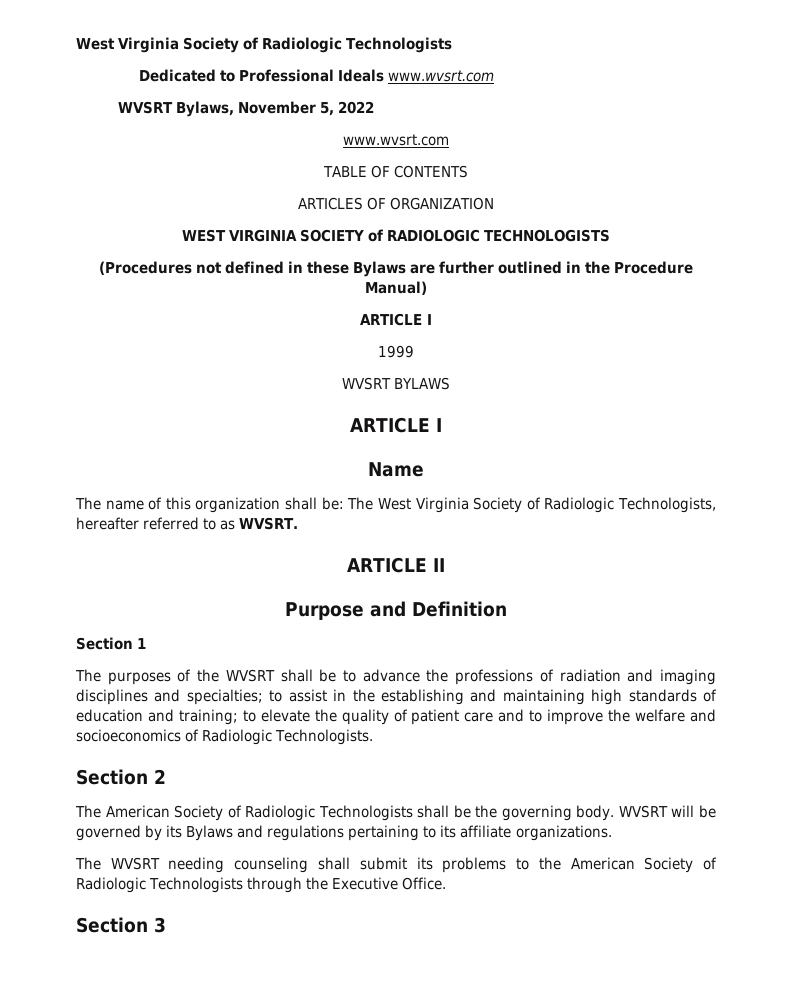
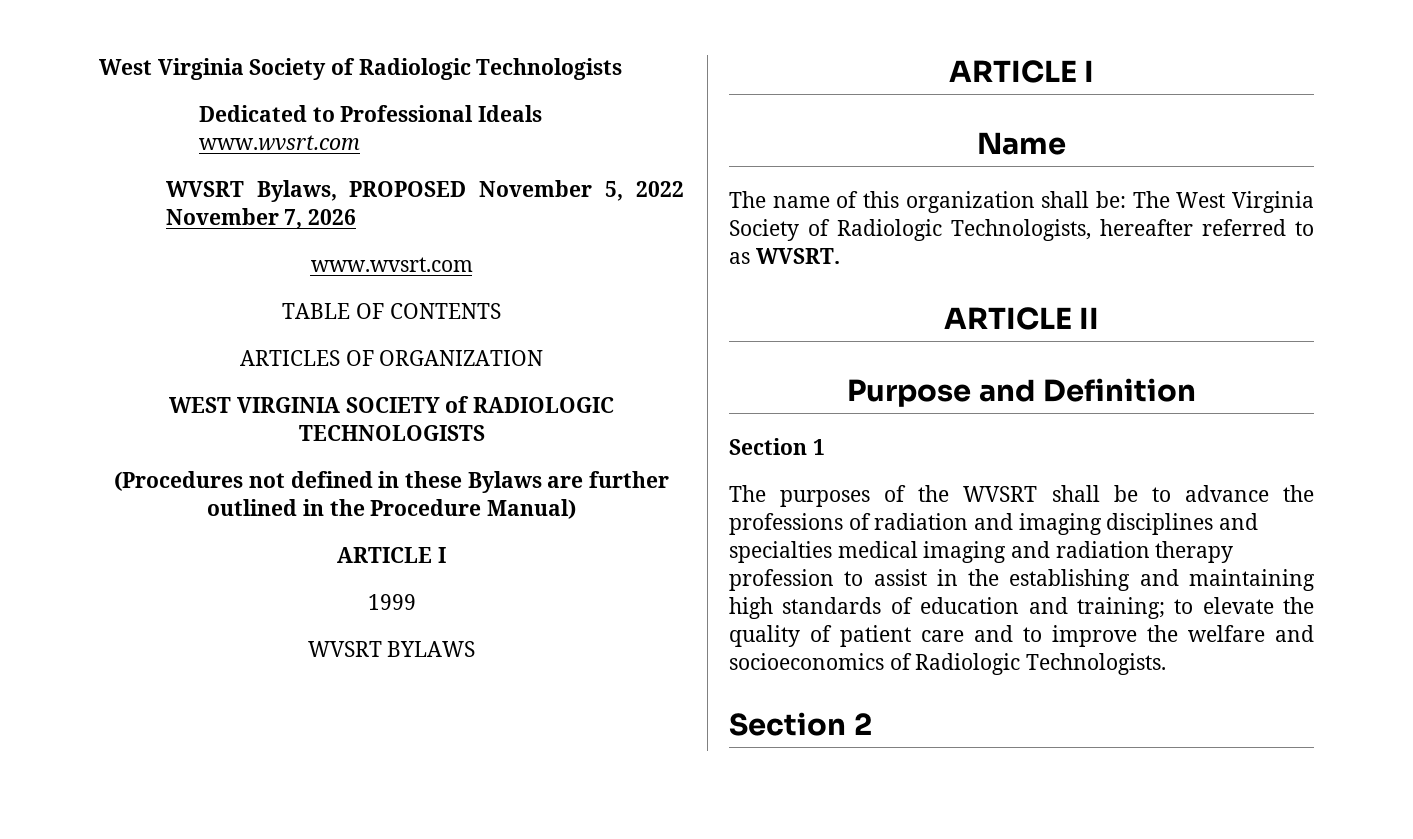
(234, 109) none -> [349,181,467,197] PROPOSED
(374, 107) none -> [165,208,356,229] November 7, 2026
[186,689,263,705] specialties; -> [729,541,1234,563] [729,569,834,591] specialties medical imaging and radiation therapy profession
[75,805,717,821] [76,825,612,841] [75,857,717,873] [76,877,447,893] [76,917,166,933] // The American Society of Radiologic Technologists shall be the governing body. WVSRT will be governed by its Bylaws and regulations pertaining to its affiliate organizations. // The WVSRT needing counseling shall submit its problems to the American Society of Radiologic Technologists through the Executive Office. // Section 3 -> (872, 724) none

